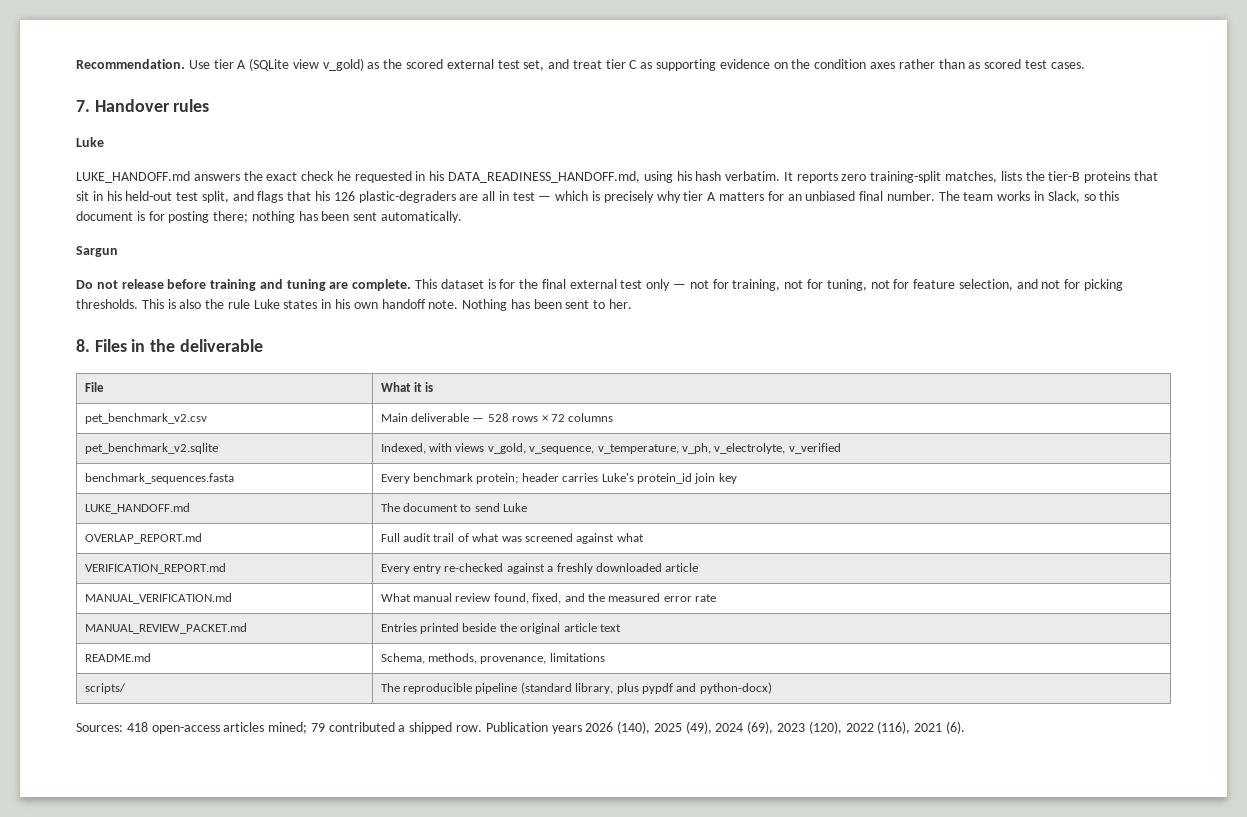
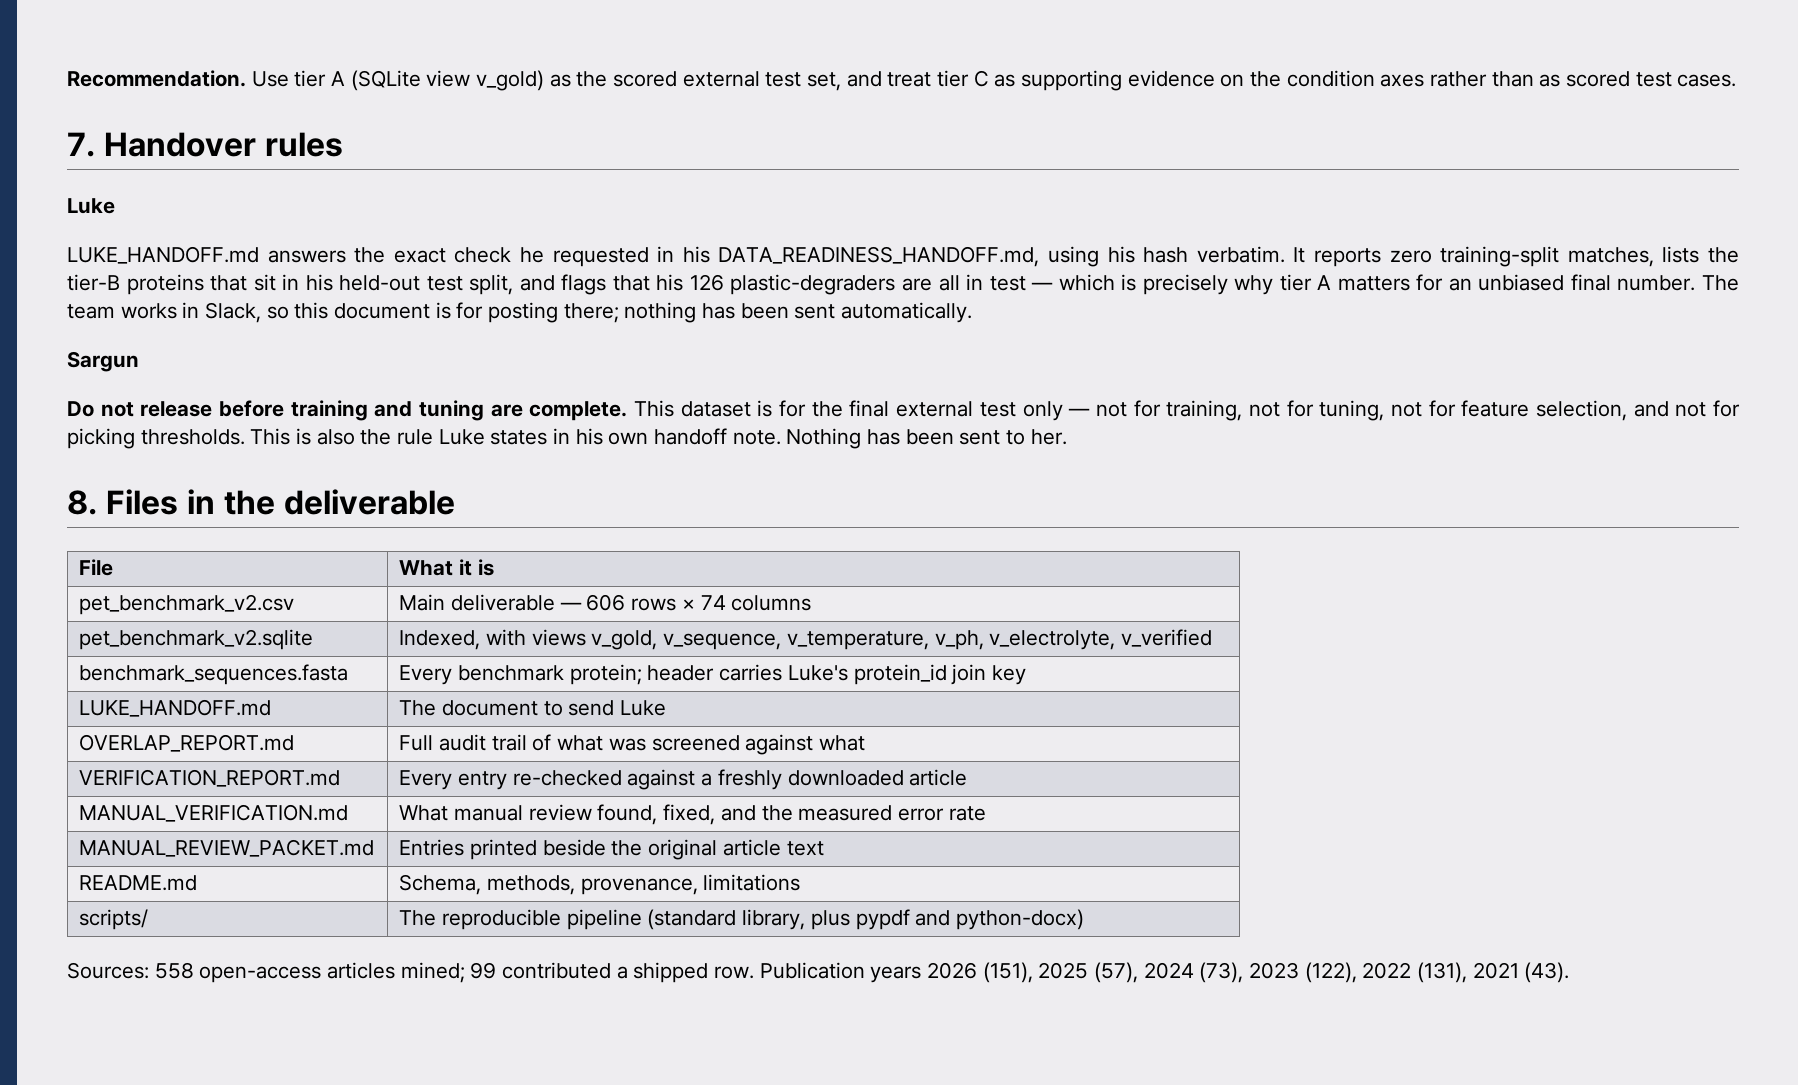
[487,413,509,422] 528 -> [586,594,626,611] 606
[550,414,565,422] 72 -> [700,595,726,610] 74
[126,722,148,732] 418 -> [154,962,194,979] 558
[310,723,325,732] 79 -> [470,962,497,979] 99
[617,721,965,734] (140), 2025 (49), 2024 (69), 2023 (120), 2022 (116), 2021 (6). -> [982,962,1570,983] (151), 2025 (57), 2024 (73), 2023 (122), 2022 (131), 2021 (43).

